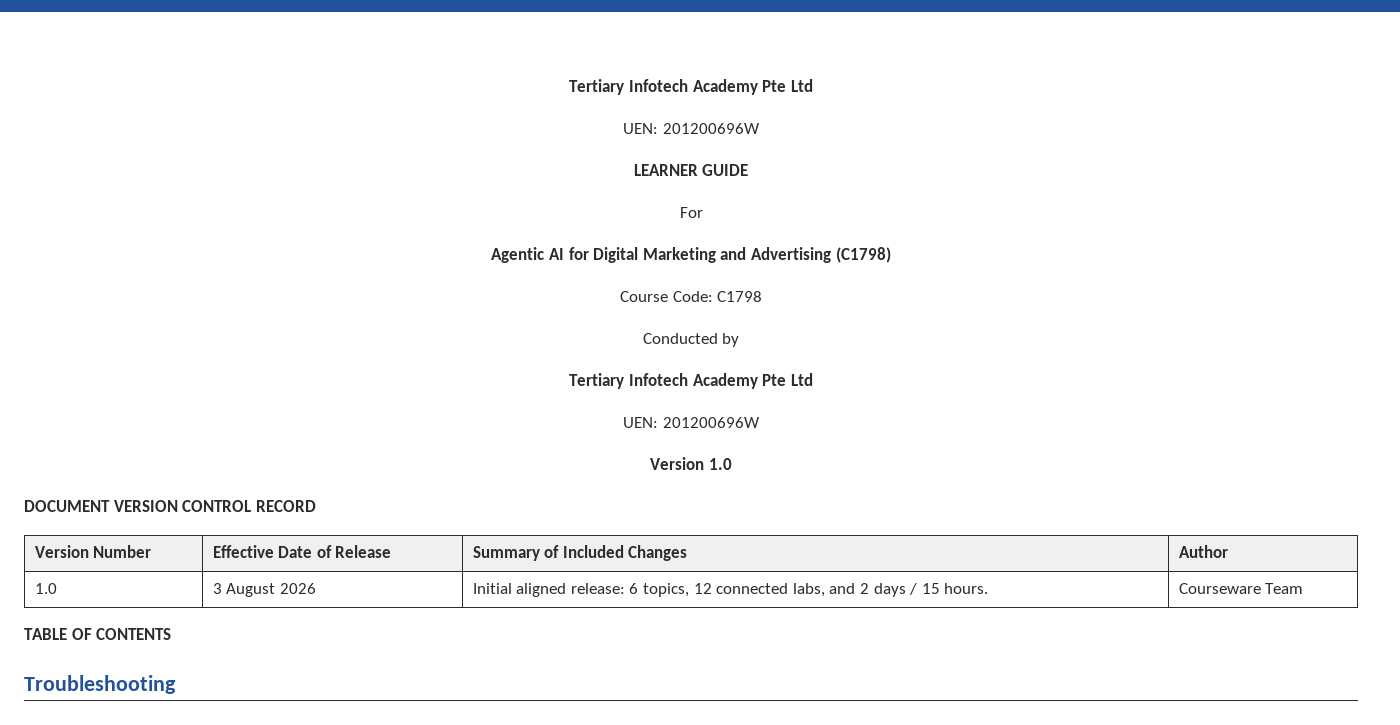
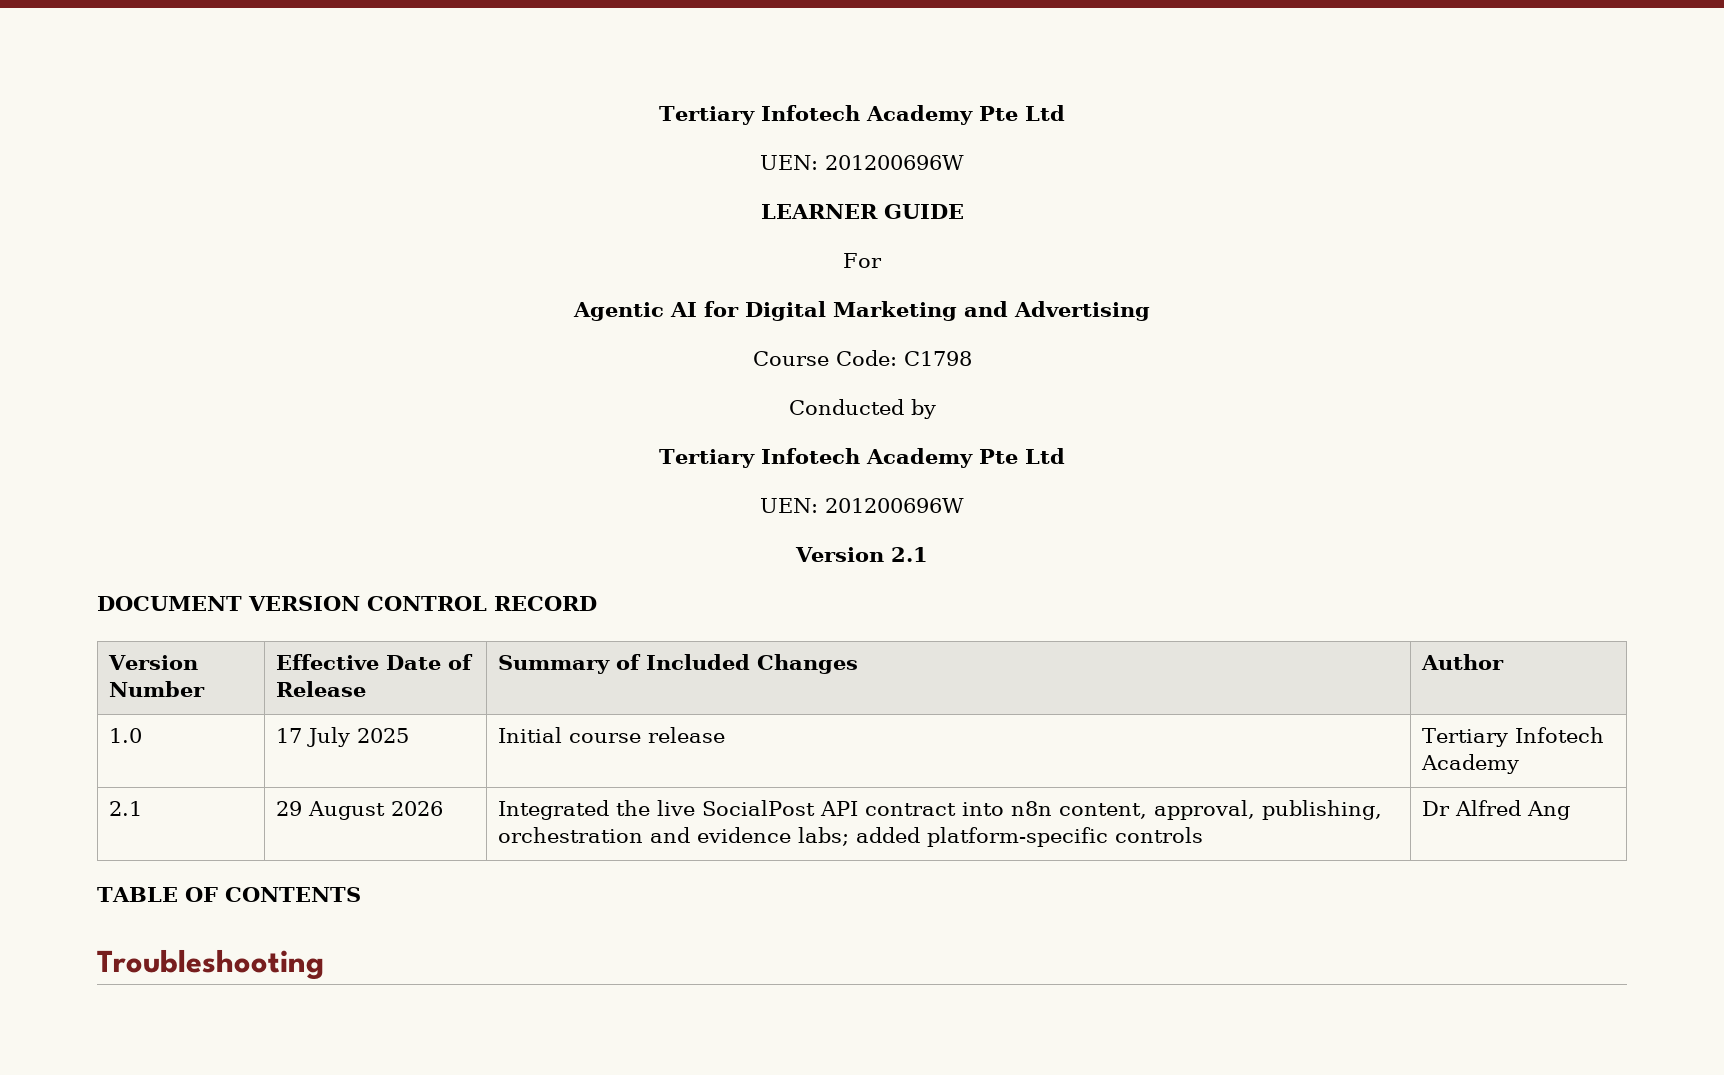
[835,247,891,263] (C1798) -> (1150, 311) none
[708,458,732,470] 1.0 -> [891,547,929,562] 2.1
[212,583,316,597] [472,583,989,597] [1178,583,1304,594] 3 August 2026 | Initial aligned release: 6 topics, 12 connected labs, and 2 days / 15 hours. | Courseware Team -> [276,727,410,747] [498,727,726,743] [1422,727,1605,747] [1421,754,1520,774] [109,801,143,816] [276,801,444,820] [498,800,1383,820] [498,827,1204,847] [1422,800,1571,820] 17 July 2025 | Initial course release | Tertiary Infotech Academy // 2.1 | 29 August 2026 | Integrated the live SocialPost API contract into n8n content, approval, publishing, orchestration and evidence labs; added platform-specific controls | Dr Alfred Ang

